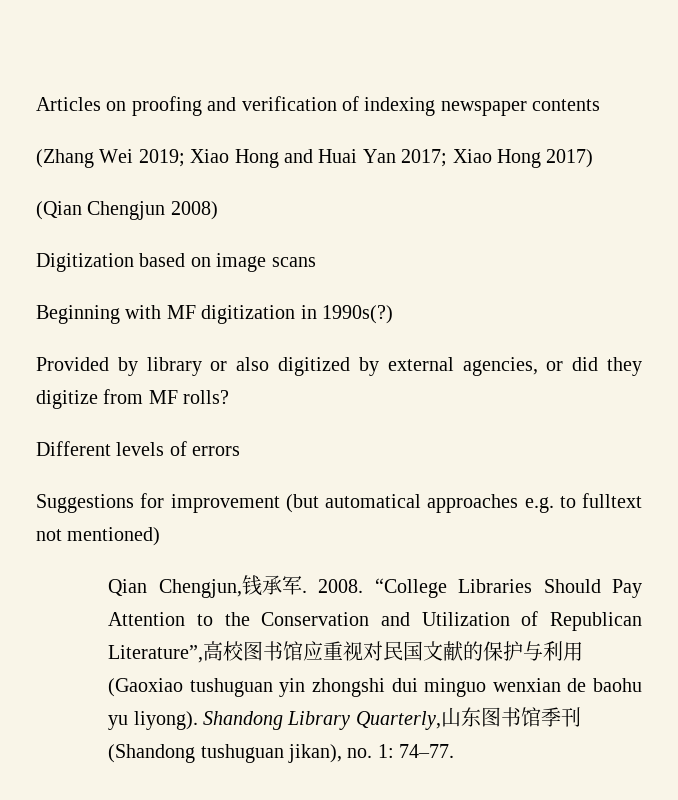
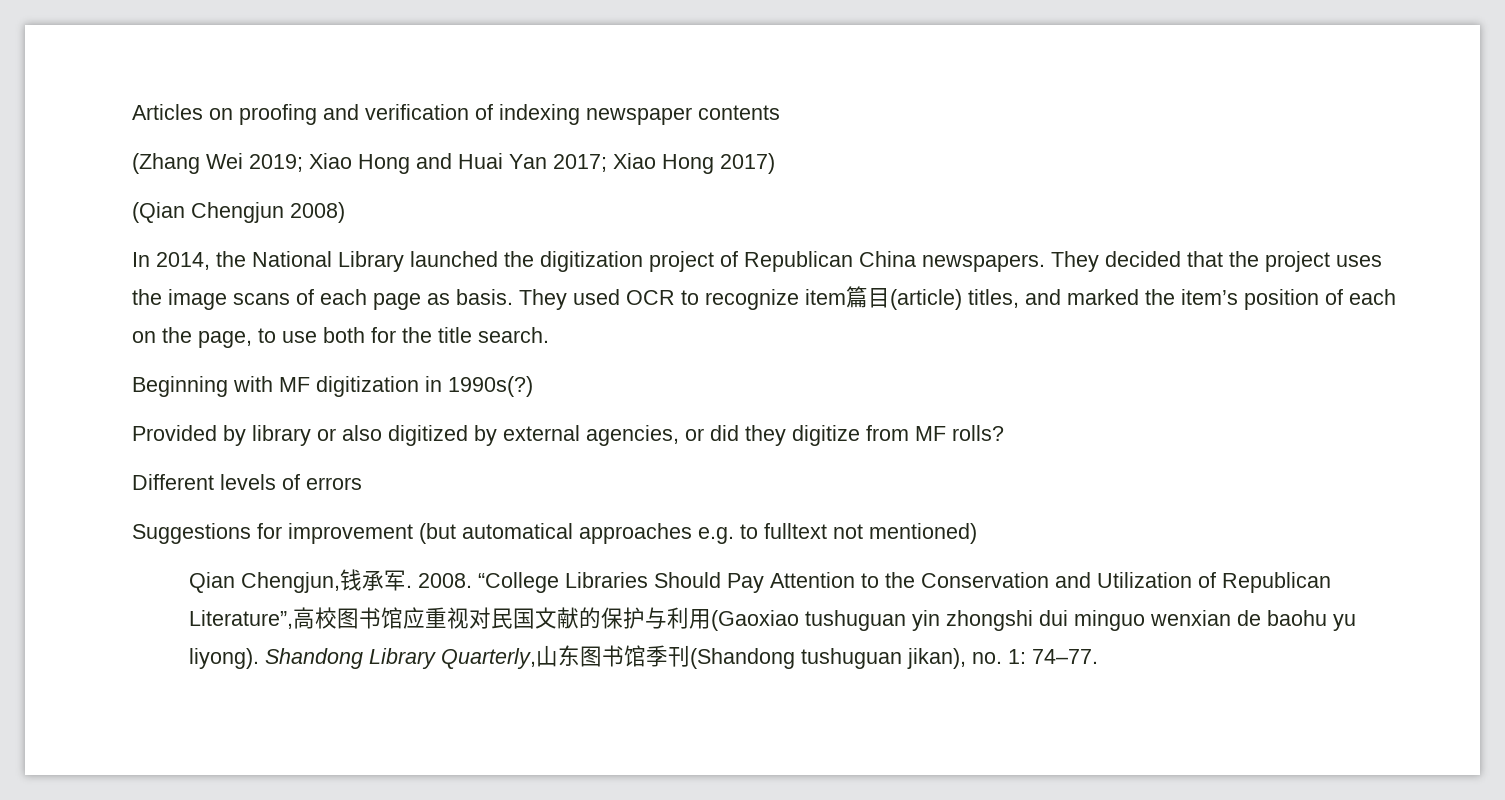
[36,253,316,272] Digitization based on image scans -> [132,251,1382,272] [132,286,1396,310] [132,327,549,348] In 2014, the National Library launched the digitization project of Republican China newspapers. They decided that the project uses the image scans of each page as basis. They used OCR to recognize item篇目(article) titles, and marked the item’s position of each on the page, to use both for the title search.

